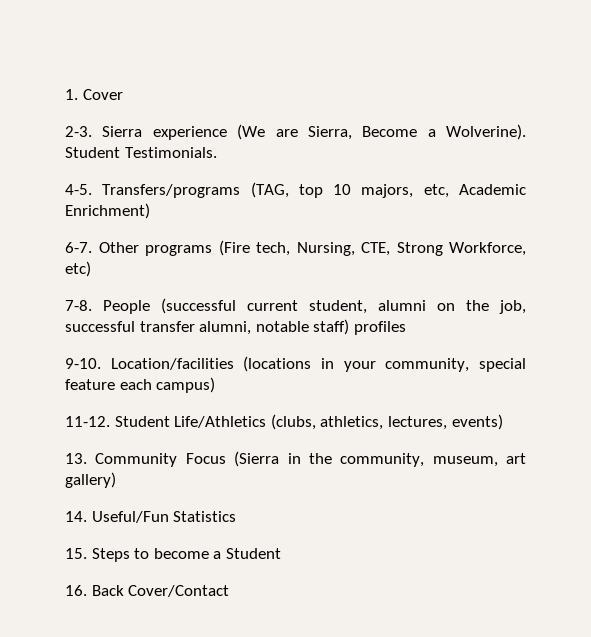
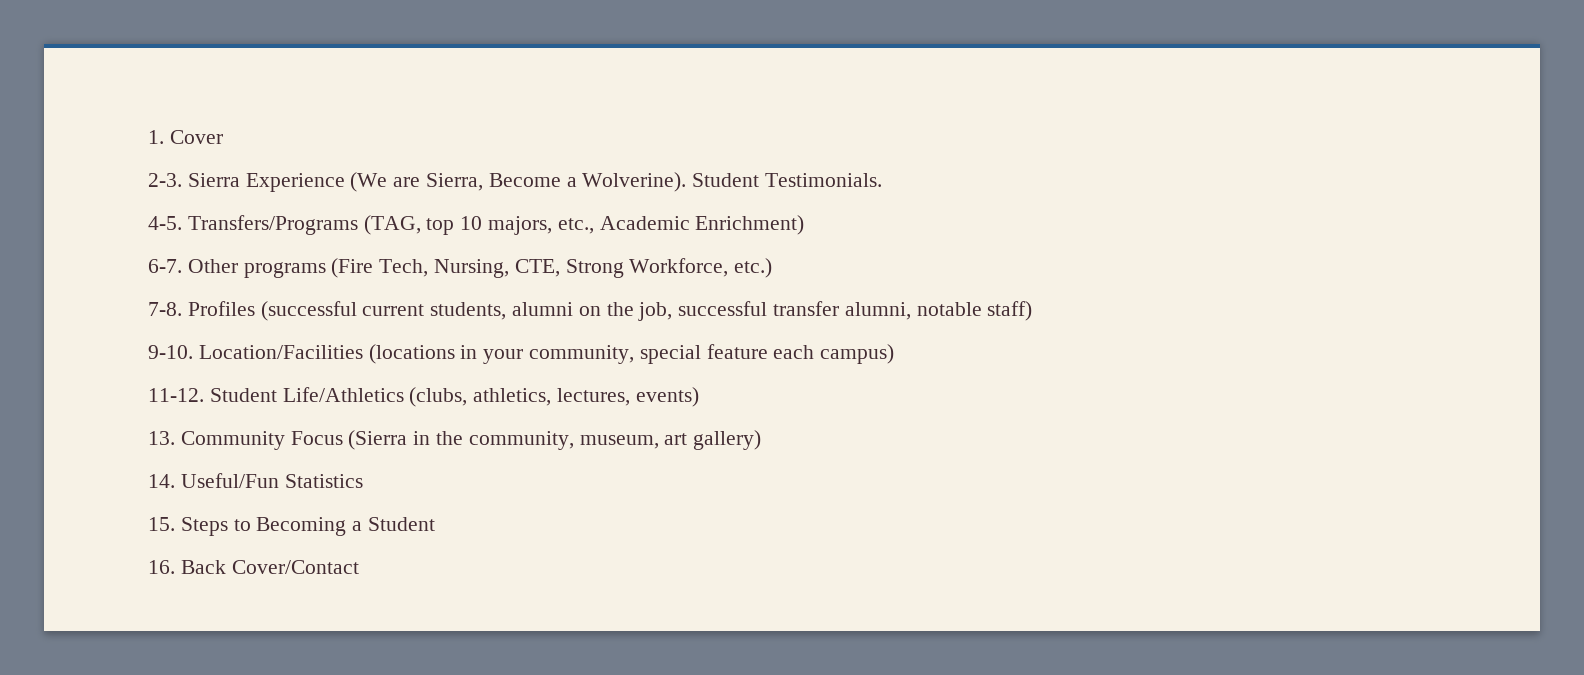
[152,126,227,140] experience -> [245,173,345,192] Experience
[102,184,241,198] Transfers/programs -> [187,215,358,235] Transfers/Programs
[423,184,449,198] etc, -> [557,218,594,234] etc.,
[256,242,290,256] tech, -> [379,259,429,277] Tech,
[65,261,91,277] etc) -> [734,258,773,278] etc.)
[103,300,150,314] People -> [187,301,255,316] Profiles
[309,300,367,314] student, -> [430,302,507,320] students,
[353,321,406,335] profiles -> (1033, 311) none
[110,358,234,370] Location/facilities -> [198,345,363,359] Location/Facilities
[153,548,209,559] become -> [256,517,347,536] Becoming

